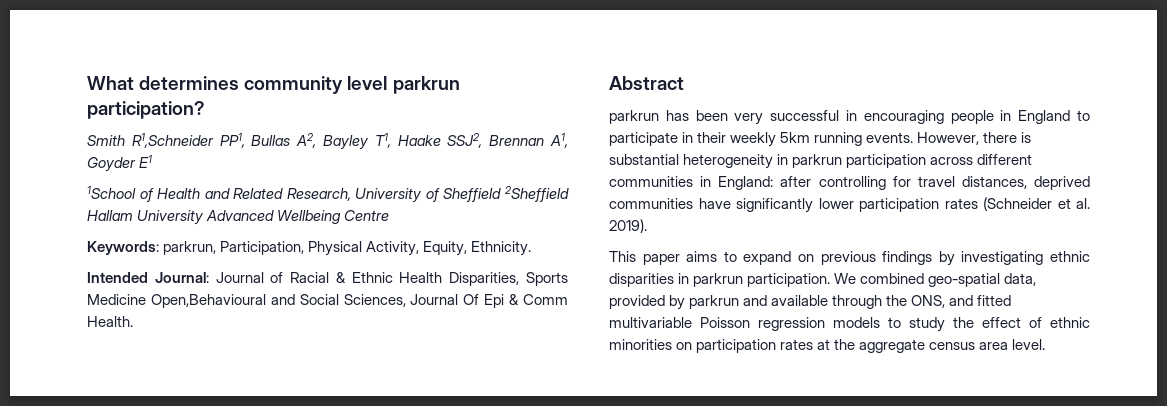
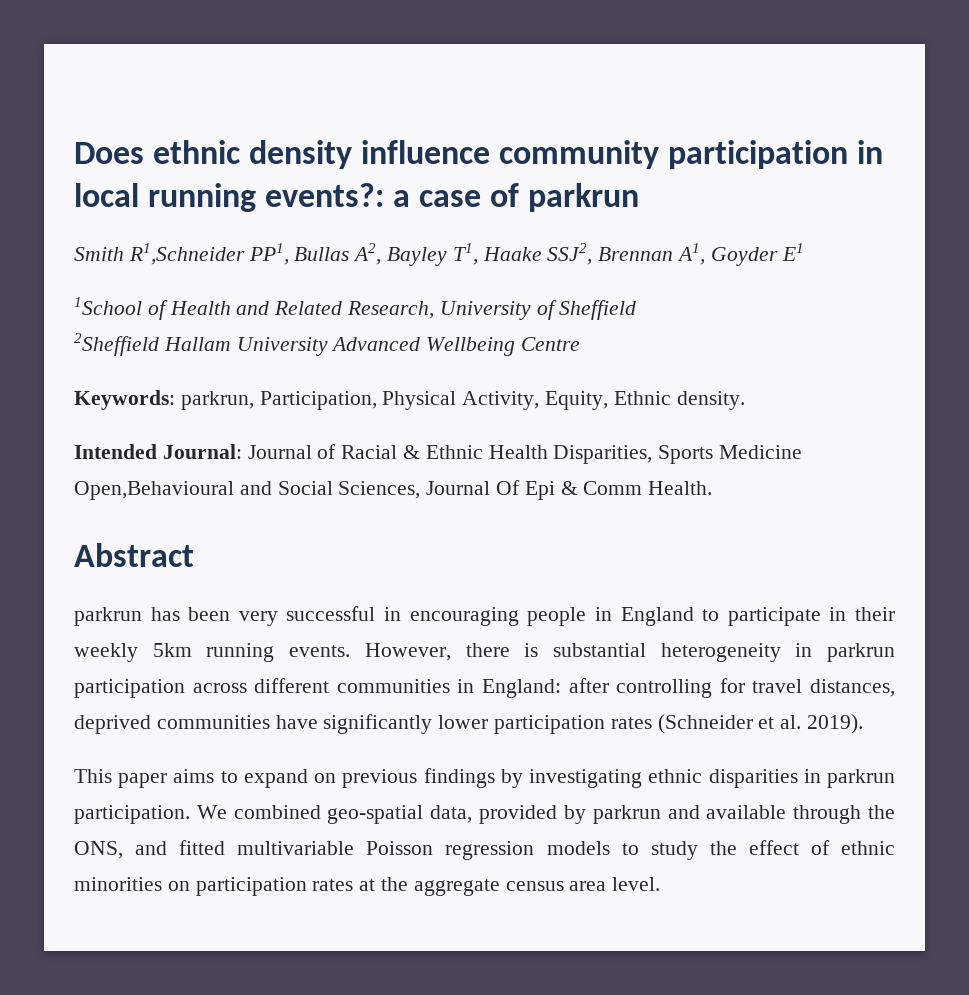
[87,76,460,94] [87,101,205,119] What determines community level parkrun participation? -> [74,140,884,169] [74,183,640,212] Does ethnic density influence community participation in local running events?: a case of parkrun
(502, 195) none -> (637, 310) //
[471,241,532,256] Ethnicity. -> [613,391,745,410] Ethnic density.

